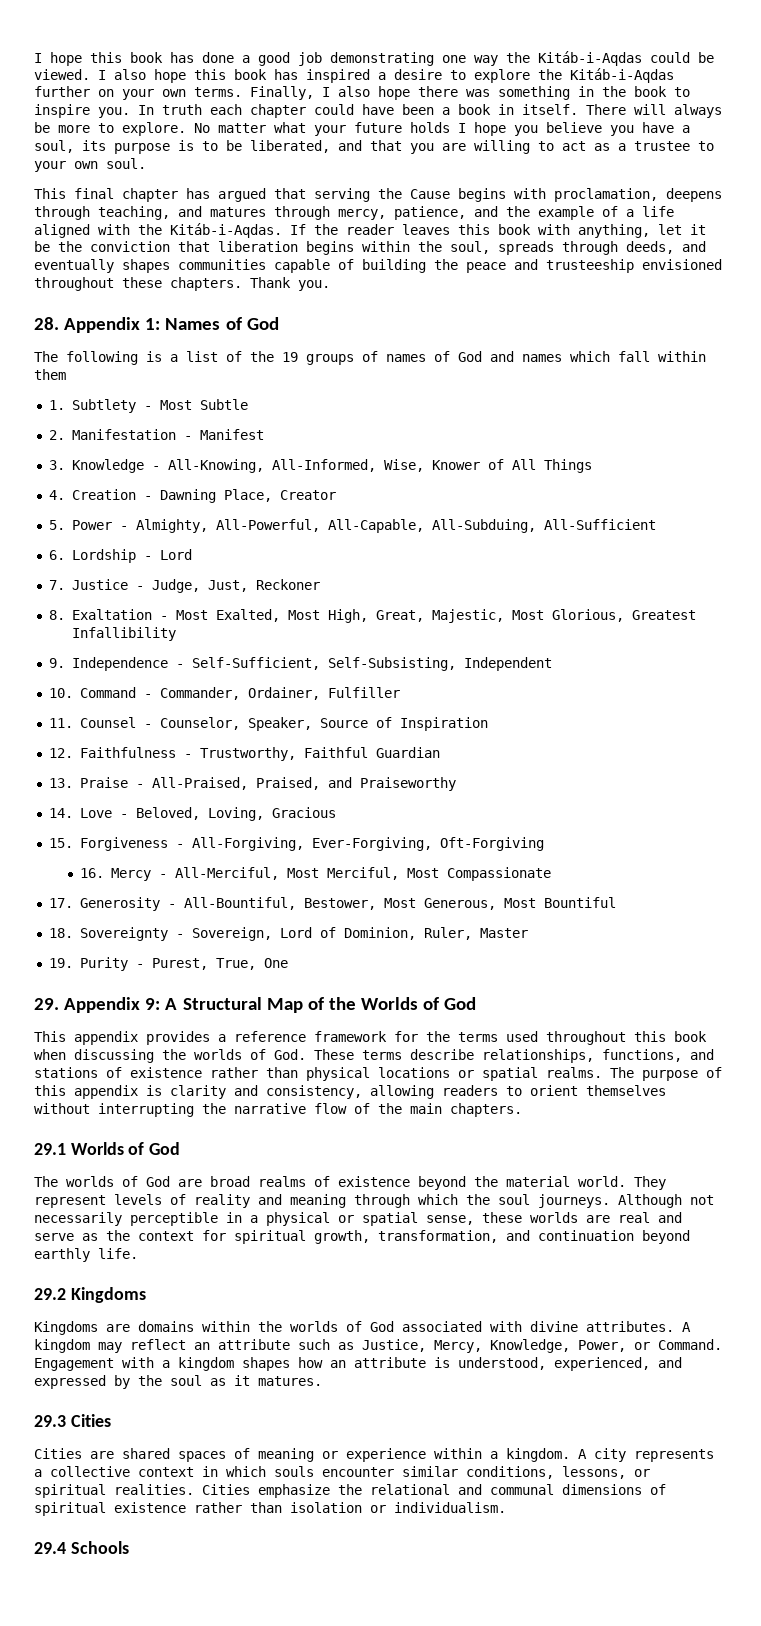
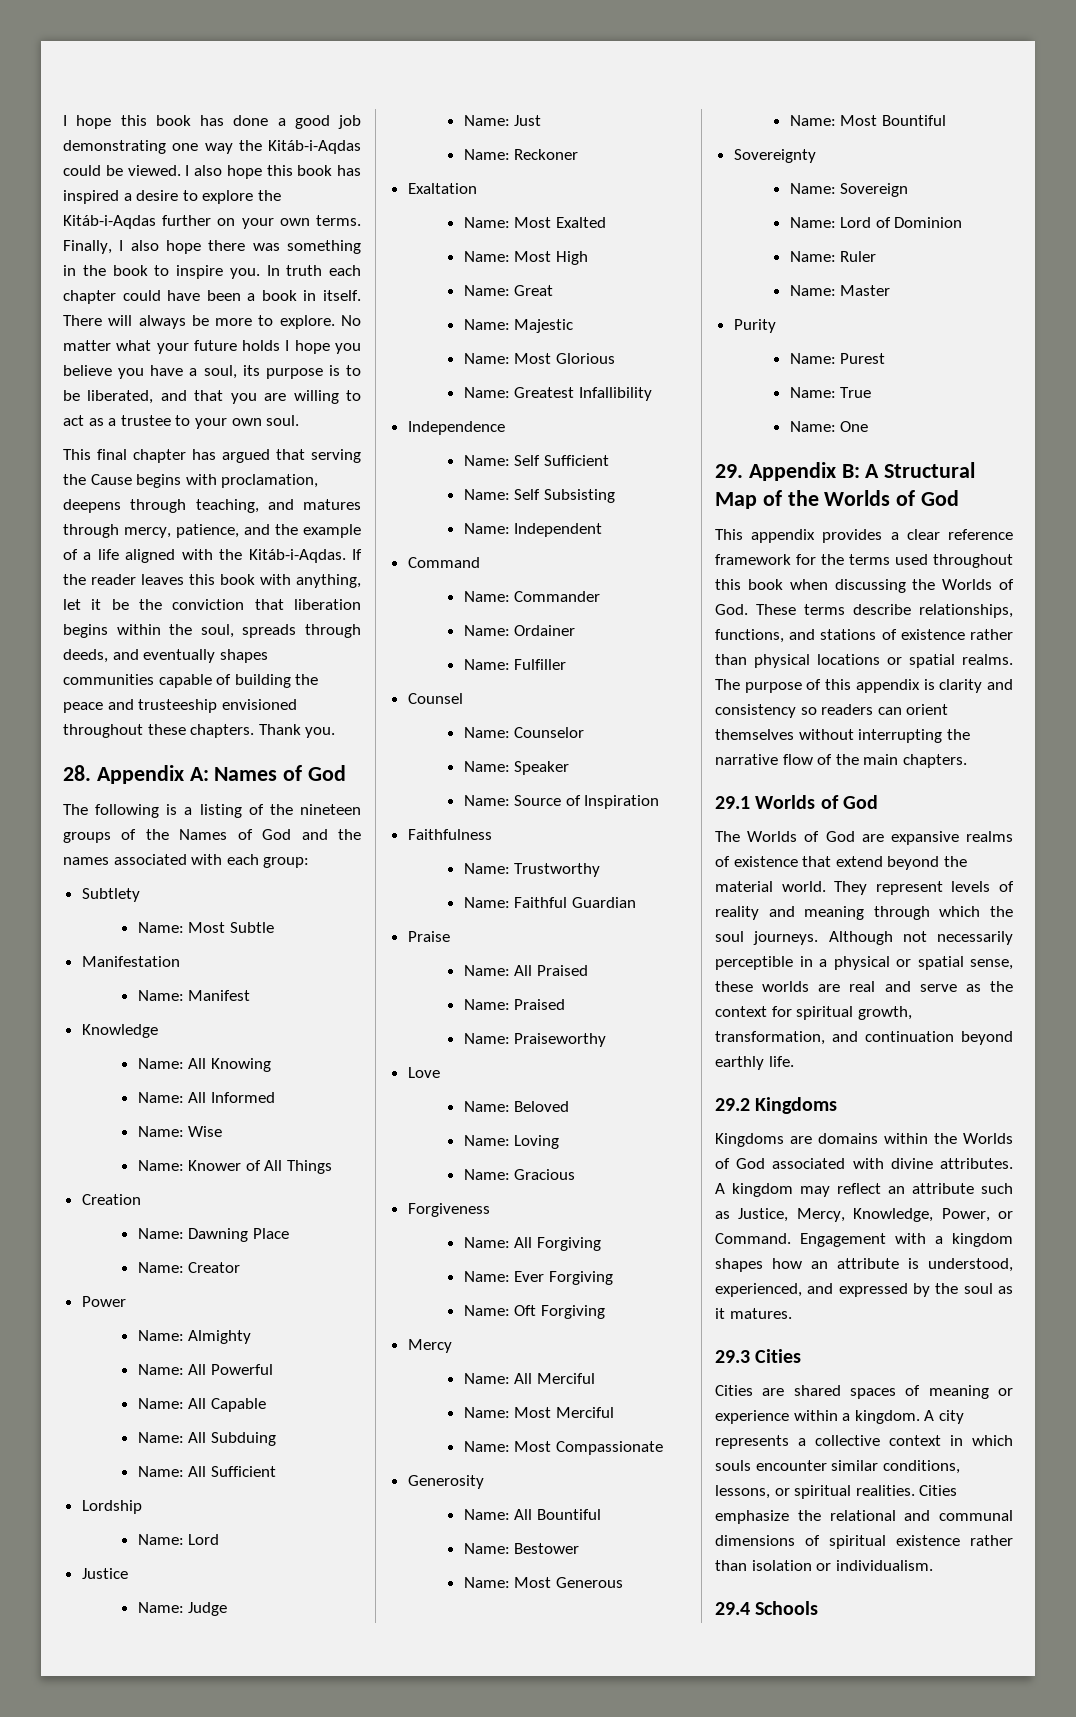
[145,318,161,330] 1: -> [189,767,209,781] A:
[186,351,298,362] list of the 19 -> [199,804,361,818] listing of the nineteen
[386,354,426,362] names -> [145,829,228,840] the Names
[522,351,706,362] [34,369,66,380] [48,400,65,410] names which fall within them // 1. -> [338,829,361,840] [63,854,310,868] the names associated with each group: //
[143,406,152,410] - -> [137,922,184,933] // Name:
[48,430,65,440] 2. -> (274, 927) none
[183,436,192,440] - -> [137,990,184,1001] // Name:
[48,460,65,470] 3. -> (251, 995) none
[151,459,424,473] - All-Knowing, All-Informed, Wise, -> [137,1058,271,1072] [137,1092,275,1103] [137,1126,223,1137] [137,1160,184,1171] // Name: All Knowing // Name: All Informed // Name: Wise // Name:
[48,490,65,500] 4. -> (333, 1167) none
[143,489,272,503] - Dawning Place, -> [137,1228,289,1242] [137,1262,184,1273] // Name: Dawning Place // Name:
[48,520,65,530] 5. -> (241, 1267) none
[119,519,656,533] [48,550,65,560] - Almighty, All-Powerful, All-Capable, All-Subduing, All-Sufficient // 6. -> [137,1330,252,1344] [137,1364,273,1375] [137,1398,266,1412] [137,1432,276,1446] [137,1466,276,1477] // Name: Almighty // Name: All Powerful // Name: All Capable // Name: All Subduing // Name: All Sufficient //
[143,556,152,560] - -> [137,1534,184,1545] // Name:
[48,580,65,590] 7. -> (220, 1539) none
[135,579,248,593] - Judge, Just, -> [137,1602,228,1616] [463,115,542,126] [463,149,510,160] // Name: Judge // Name: Just // Name:
[48,610,65,620] 8. -> (579, 154) none
[159,609,624,623] - Most Exalted, Most High, Great, Majestic, Most Glorious, -> [463,217,606,228] [463,251,588,265] [463,285,554,296] [463,319,574,333] [463,353,615,364] [463,387,510,398] // Name: Most Exalted // Name: Most High // Name: Great // Name: Majestic // Name: Most Glorious // Name:
[48,658,65,668] 9. -> (652, 394) none
[175,657,456,671] - Self-Sufficient, Self-Subsisting, -> [463,455,609,466] [463,489,615,503] [463,523,510,534] // Name: Self Sufficient // Name: Self Subsisting // Name:
[48,688,73,698] 10. -> (603, 530) none
[143,687,320,700] - Commander, Ordainer, -> [463,591,601,602] [463,625,576,636] [463,659,510,670] // Name: Commander // Name: Ordainer // Name:
[48,718,73,728] 11. -> (567, 664) none
[143,717,312,731] - Counselor, Speaker, -> [463,727,585,738] [463,761,570,775] [463,795,510,806] // Name: Counselor // Name: Speaker // Name:
[48,748,73,758] 12. -> (660, 802) none
[183,747,296,761] - Trustworthy, -> [463,863,601,877] [463,897,510,908] // Name: Trustworthy // Name:
[48,778,73,788] 13. -> (636, 902) none
[135,777,352,790] - All-Praised, Praised, and -> [463,965,588,976] [463,999,566,1010] [463,1033,510,1044] // Name: All Praised // Name: Praised // Name:
[48,808,73,818] 14. -> (607, 1040) none
[119,807,264,821] - Beloved, Loving, -> [463,1101,570,1112] [463,1135,560,1149] [463,1169,510,1180] // Name: Beloved // Name: Loving // Name:
[48,838,73,848] 15. -> (576, 1174) none
[175,837,544,851] [79,867,399,881] - All-Forgiving, Ever-Forgiving, Oft-Forgiving // 16. Mercy - All-Merciful, Most Merciful, -> [463,1237,601,1251] [463,1271,613,1285] [463,1305,605,1319] [407,1339,452,1353] [463,1373,595,1384] [463,1407,614,1418] [463,1441,510,1452] // Name: All Forgiving // Name: Ever Forgiving // Name: Oft Forgiving // Mercy // Name: All Merciful // Name: Most Merciful // Name:
[48,898,73,908] 17. -> (663, 1448) none
[167,897,496,910] - All-Bountiful, Bestower, Most Generous, -> [463,1509,601,1520] [463,1543,580,1554] [463,1577,623,1588] [789,115,836,126] // Name: All Bountiful // Name: Bestower // Name: Most Generous // Name:
[48,928,73,938] 18. -> (946, 120) none
[175,927,472,941] - Sovereign, Lord of Dominion, Ruler, -> [789,183,909,197] [789,217,963,228] [789,251,877,262] [789,285,836,296] // Name: Sovereign // Name: Lord of Dominion // Name: Ruler // Name:
[48,958,73,968] 19. -> (891, 290) none
[135,958,256,970] - Purest, True, -> [789,353,886,364] [789,387,872,398] [789,421,836,432] // Name: Purest // Name: True // Name:
[145,998,161,1010] 9: -> [841,464,860,478] B:
(226, 1038) none -> [906,529,940,540] clear
[194,1049,242,1060] worlds -> [942,579,993,590] Worlds
[266,1085,522,1099] consistency, allowing readers to -> [715,704,902,718] consistency so readers can
[66,1176,114,1187] worlds -> [747,831,798,842] Worlds
[210,1176,250,1187] broad -> [890,831,959,845] expansive
(410, 1181) none -> [802,856,883,867] that extend
[290,1321,338,1332] worlds -> [963,1133,1013,1144] Worlds

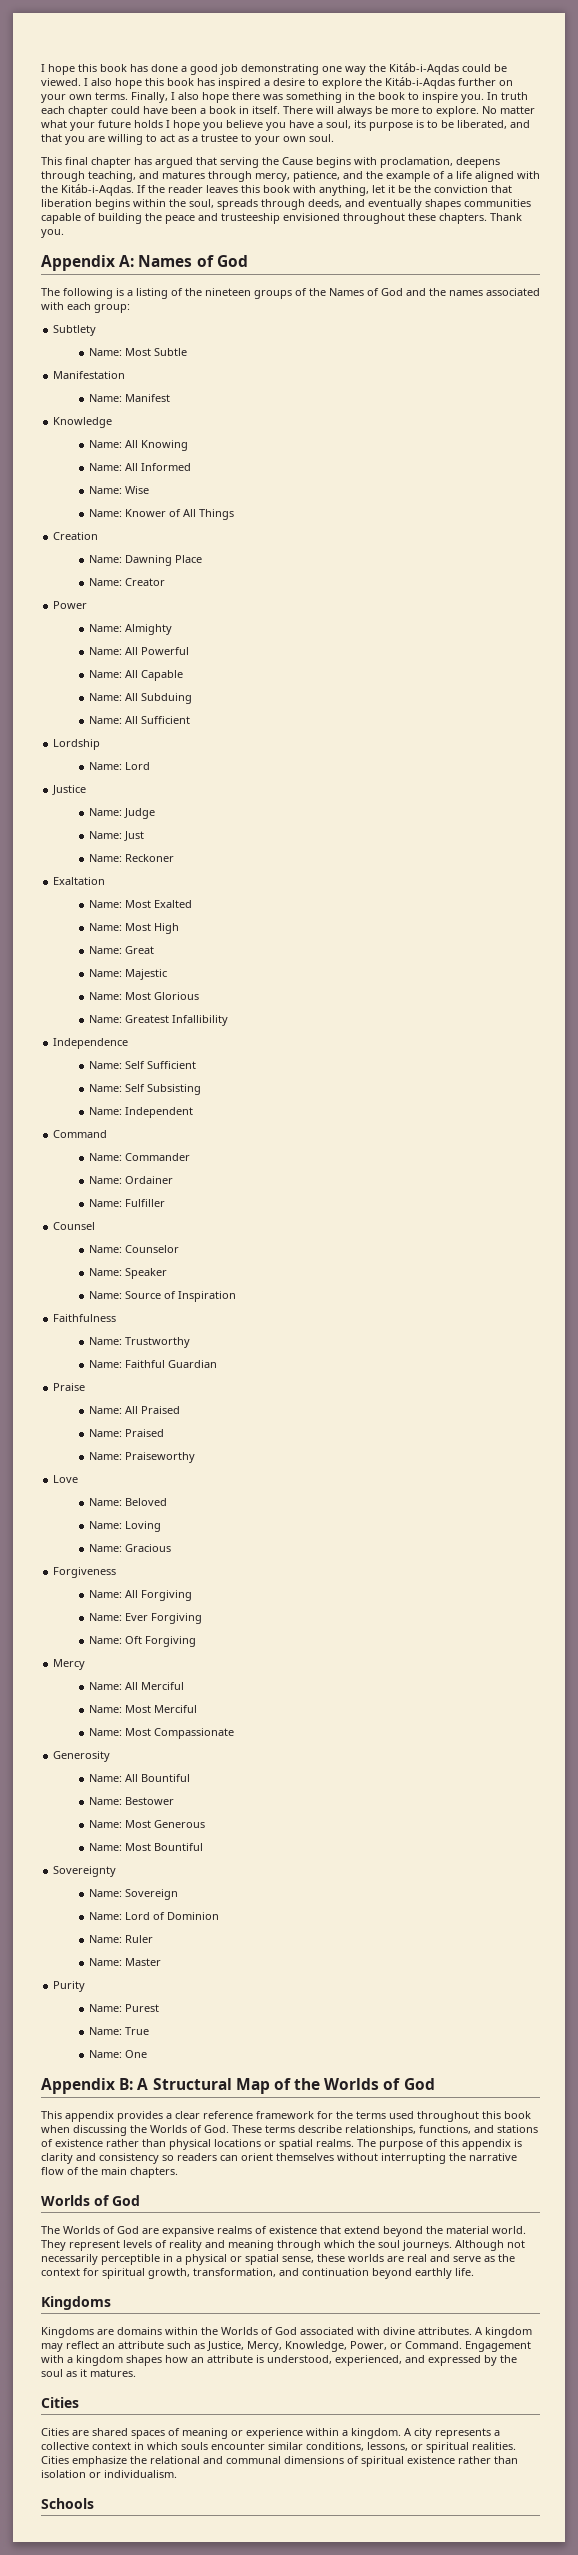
[63,765,91,781] 28. -> (64, 233) none
[715,464,743,478] 29. -> (147, 2054) none
[715,796,750,809] 29.1 -> (178, 2172) none
[715,1098,750,1111] 29.2 -> (474, 2272) none
[715,1350,750,1363] 29.3 -> (136, 2373) none
[715,1602,750,1615] 29.4 -> (177, 2474) none

